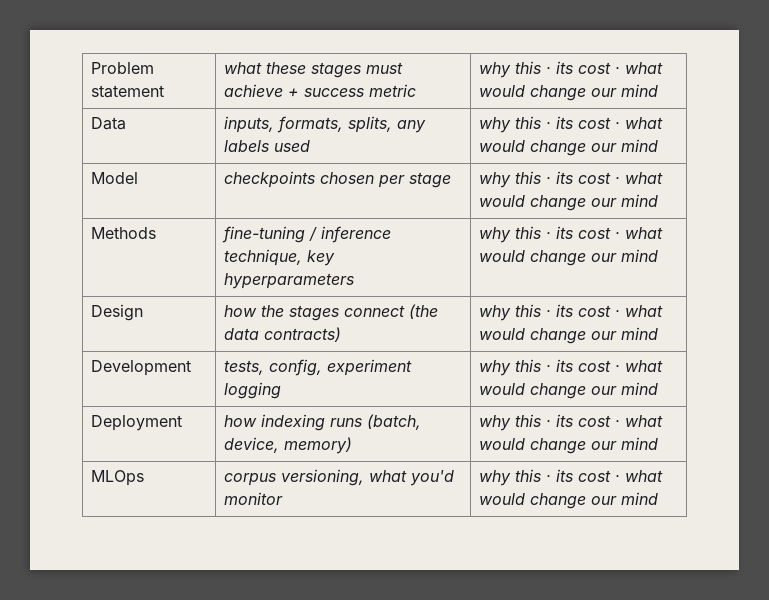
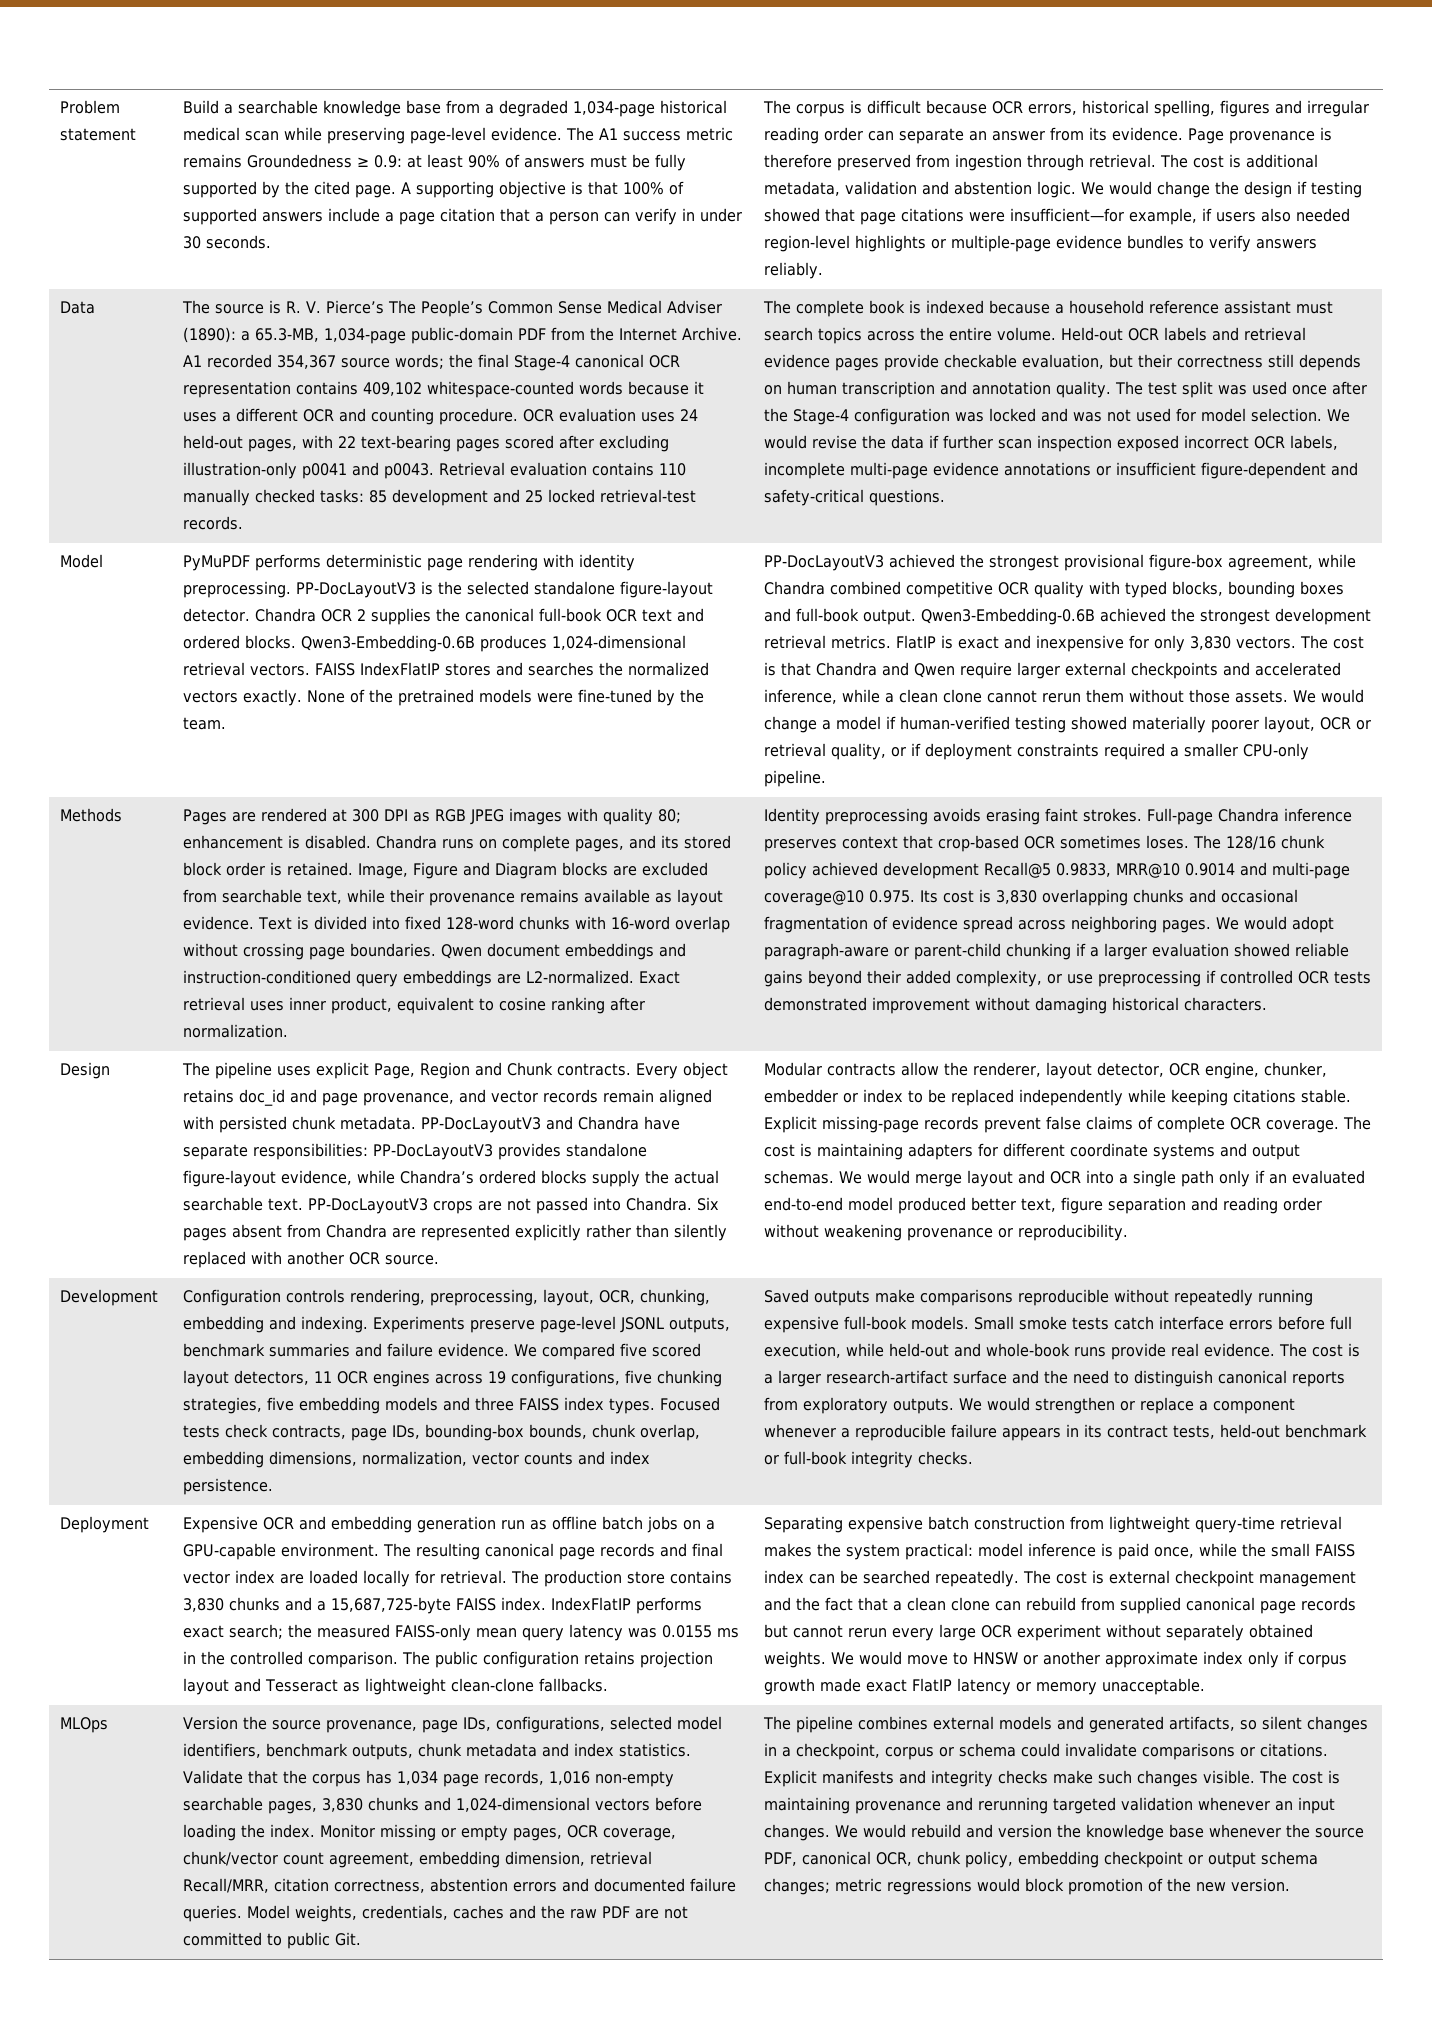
[223,62,403,78] [223,84,416,97] [478,61,663,78] [478,84,658,101] [90,117,126,130] [223,116,426,133] [223,140,310,152] [478,116,663,133] [478,139,658,156] [90,172,138,184] [223,171,451,188] [478,171,663,188] [478,194,658,211] [90,227,156,239] [221,226,391,243] [223,249,335,266] [223,273,354,289] [478,226,663,243] [478,249,658,266] [90,304,143,321] [223,304,438,321] [223,327,341,342] [478,304,663,321] [478,327,658,344] [90,360,191,376] [223,359,412,376] [223,382,281,399] [478,359,663,376] [478,382,658,399] [90,415,182,431] [223,414,421,431] [223,437,352,454] [478,414,663,431] [478,437,658,454] [90,470,144,486] [223,469,454,486] [223,492,283,505] [478,469,663,486] [478,492,658,509] what these stages must achieve + success metric | why this · its cost · what would change our mind // Data | inputs, formats, splits, any labels used | why this · its cost · what would change our mind // Model | checkpoints chosen per stage | why this · its cost · what would change our mind // Methods | fine-tuning / inference technique, key hyperparameters | why this · its cost · what would change our mind // Design | how the stages connect (the data contracts) | why this · its cost · what would change our mind // Development | tests, config, experiment logging | why this · its cost · what would change our mind // Deployment | how indexing runs (batch, device, memory) | why this · its cost · what would change our mind // MLOps | corpus versioning, what you'd monitor | why this · its cost · what would change our mind -> [183,100,728,117] [183,127,734,144] [183,154,687,171] [183,181,685,198] [183,208,743,225] [183,235,272,249] [763,100,1370,117] [764,127,1333,144] [764,154,1319,171] [764,181,1363,198] [764,208,1351,225] [764,235,1318,252] [764,262,824,279] [60,301,96,314] [182,300,723,317] [183,327,743,344] [183,354,681,371] [183,381,705,398] [183,408,699,425] [183,435,670,452] [183,462,687,479] [183,489,697,506] [183,516,244,530] [763,300,1334,317] [764,327,1307,344] [764,354,1362,371] [764,381,1368,398] [764,408,1351,425] [764,435,1339,452] [764,462,1359,479] [764,489,946,506] [60,554,104,568] [183,554,636,571] [183,581,714,598] [183,608,705,625] [183,635,687,652] [183,662,710,676] [183,689,705,706] [183,717,227,730] [764,554,1357,571] [764,581,1345,598] [764,608,1372,625] [764,635,1365,652] [764,662,1342,679] [764,689,1365,704] [764,716,1372,733] [764,743,1310,760] [764,770,827,787] [60,808,123,822] [183,808,682,825] [183,835,732,852] [183,862,709,879] [183,889,724,906] [183,916,731,933] [183,943,687,960] [183,970,681,987] [183,997,646,1014] [183,1024,289,1038] [764,808,1353,825] [764,835,1326,852] [764,862,1351,879] [764,889,1299,906] [764,916,1335,933] [764,943,1350,960] [764,970,1372,987] [764,997,1268,1014] [60,1062,111,1079] [182,1062,729,1079] [183,1089,713,1106] [183,1116,681,1133] [183,1143,648,1160] [183,1170,720,1187] [183,1197,720,1214] [183,1224,728,1241] [183,1251,440,1268] [764,1062,1328,1079] [764,1089,1352,1106] [764,1116,1372,1133] [764,1143,1301,1160] [764,1170,1366,1187] [764,1197,1323,1214] [764,1224,1129,1241] [60,1289,159,1306] [183,1289,711,1306] [183,1316,731,1333] [183,1343,702,1360] [183,1370,723,1387] [183,1397,721,1414] [183,1424,701,1441] [183,1451,651,1468] [183,1478,274,1495] [764,1289,1314,1306] [764,1316,1353,1333] [764,1343,1361,1360] [764,1370,1346,1387] [764,1397,1296,1414] [764,1424,1368,1441] [764,1451,974,1468] [60,1516,150,1533] [183,1516,716,1533] [183,1543,724,1560] [183,1570,733,1587] [183,1597,703,1614] [183,1624,740,1641] [183,1651,714,1668] [183,1678,609,1695] [764,1516,1343,1533] [764,1543,1356,1560] [764,1570,1357,1587] [764,1597,1357,1614] [764,1624,1314,1641] [764,1651,1348,1668] [764,1678,1206,1695] [60,1717,109,1733] [183,1716,723,1733] [183,1743,692,1760] [183,1770,675,1787] [183,1797,703,1814] [183,1824,677,1841] [183,1851,653,1868] [183,1878,737,1893] [183,1905,689,1922] [183,1932,362,1949] [763,1716,1369,1733] [764,1743,1329,1760] [764,1770,1341,1787] [764,1797,1336,1814] [764,1824,1365,1841] [764,1851,1319,1868] [764,1878,1291,1895] Build a searchable knowledge base from a degraded 1,034-page historical medical scan while preserving page-level evidence. The A1 success metric remains Groundedness ≥ 0.9: at least 90% of answers must be fully supported by the cited page. A supporting objective is that 100% of supported answers include a page citation that a person can verify in under 30 seconds. | The corpus is difficult because OCR errors, historical spelling, figures and irregular reading order can separate an answer from its evidence. Page provenance is therefore preserved from ingestion through retrieval. The cost is additional metadata, validation and abstention logic. We would change the design if testing showed that page citations were insufficient—for example, if users also needed region-level highlights or multiple-page evidence bundles to verify answers reliably. // Data | The source is R. V. Pierce’s The People’s Common Sense Medical Adviser (1890): a 65.3-MB, 1,034-page public-domain PDF from the Internet Archive. A1 recorded 354,367 source words; the final Stage-4 canonical OCR representation contains 409,102 whitespace-counted words because it uses a different OCR and counting procedure. OCR evaluation uses 24 held-out pages, with 22 text-bearing pages scored after excluding illustration-only p0041 and p0043. Retrieval evaluation contains 110 manually checked tasks: 85 development and 25 locked retrieval-test records. | The complete book is indexed because a household reference assistant must search topics across the entire volume. Held-out OCR labels and retrieval evidence pages provide checkable evaluation, but their correctness still depends on human transcription and annotation quality. The test split was used once after the Stage-4 configuration was locked and was not used for model selection. We would revise the data if further scan inspection exposed incorrect OCR labels, incomplete multi-page evidence annotations or insufficient figure-dependent and safety-critical questions. // Model | PyMuPDF performs deterministic page rendering with identity preprocessing. PP-DocLayoutV3 is the selected standalone figure-layout detector. Chandra OCR 2 supplies the canonical full-book OCR text and ordered blocks. Qwen3-Embedding-0.6B produces 1,024-dimensional retrieval vectors. FAISS IndexFlatIP stores and searches the normalized vectors exactly. None of the pretrained models were fine-tuned by the team. | PP-DocLayoutV3 achieved the strongest provisional figure-box agreement, while Chandra combined competitive OCR quality with typed blocks, bounding boxes and full-book output. Qwen3-Embedding-0.6B achieved the strongest development retrieval metrics. FlatIP is exact and inexpensive for only 3,830 vectors. The cost is that Chandra and Qwen require larger external checkpoints and accelerated inference, while a clean clone cannot rerun them without those assets. We would change a model if human-verified testing showed materially poorer layout, OCR or retrieval quality, or if deployment constraints required a smaller CPU-only pipeline. // Methods | Pages are rendered at 300 DPI as RGB JPEG images with quality 80; enhancement is disabled. Chandra runs on complete pages, and its stored block order is retained. Image, Figure and Diagram blocks are excluded from searchable text, while their provenance remains available as layout evidence. Text is divided into fixed 128-word chunks with 16-word overlap without crossing page boundaries. Qwen document embeddings and instruction-conditioned query embeddings are L2-normalized. Exact retrieval uses inner product, equivalent to cosine ranking after normalization. | Identity preprocessing avoids erasing faint strokes. Full-page Chandra inference preserves context that crop-based OCR sometimes loses. The 128/16 chunk policy achieved development Recall@5 0.9833, MRR@10 0.9014 and multi-page coverage@10 0.975. Its cost is 3,830 overlapping chunks and occasional fragmentation of evidence spread across neighboring pages. We would adopt paragraph-aware or parent-child chunking if a larger evaluation showed reliable gains beyond their added complexity, or use preprocessing if controlled OCR tests demonstrated improvement without damaging historical characters. // Design | The pipeline uses explicit Page, Region and Chunk contracts. Every object retains doc_id and page provenance, and vector records remain aligned with persisted chunk metadata. PP-DocLayoutV3 and Chandra have separate responsibilities: PP-DocLayoutV3 provides standalone figure-layout evidence, while Chandra’s ordered blocks supply the actual searchable text. PP-DocLayoutV3 crops are not passed into Chandra. Six pages absent from Chandra are represented explicitly rather than silently replaced with another OCR source. | Modular contracts allow the renderer, layout detector, OCR engine, chunker, embedder or index to be replaced independently while keeping citations stable. Explicit missing-page records prevent false claims of complete OCR coverage. The cost is maintaining adapters for different coordinate systems and output schemas. We would merge layout and OCR into a single path only if an evaluated end-to-end model produced better text, figure separation and reading order without weakening provenance or reproducibility. // Development | Configuration controls rendering, preprocessing, layout, OCR, chunking, embedding and indexing. Experiments preserve page-level JSONL outputs, benchmark summaries and failure evidence. We compared five scored layout detectors, 11 OCR engines across 19 configurations, five chunking strategies, five embedding models and three FAISS index types. Focused tests check contracts, page IDs, bounding-box bounds, chunk overlap, embedding dimensions, normalization, vector counts and index persistence. | Saved outputs make comparisons reproducible without repeatedly running expensive full-book models. Small smoke tests catch interface errors before full execution, while held-out and whole-book runs provide real evidence. The cost is a larger research-artifact surface and the need to distinguish canonical reports from exploratory outputs. We would strengthen or replace a component whenever a reproducible failure appears in its contract tests, held-out benchmark or full-book integrity checks. // Deployment | Expensive OCR and embedding generation run as offline batch jobs on a GPU-capable environment. The resulting canonical page records and final vector index are loaded locally for retrieval. The production store contains 3,830 chunks and a 15,687,725-byte FAISS index. IndexFlatIP performs exact search; the measured FAISS-only mean query latency was 0.0155 ms in the controlled comparison. The public configuration retains projection layout and Tesseract as lightweight clean-clone fallbacks. | Separating expensive batch construction from lightweight query-time retrieval makes the system practical: model inference is paid once, while the small FAISS index can be searched repeatedly. The cost is external checkpoint management and the fact that a clean clone can rebuild from supplied canonical page records but cannot rerun every large OCR experiment without separately obtained weights. We would move to HNSW or another approximate index only if corpus growth made exact FlatIP latency or memory unacceptable. // MLOps | Version the source provenance, page IDs, configurations, selected model identifiers, benchmark outputs, chunk metadata and index statistics. Validate that the corpus has 1,034 page records, 1,016 non-empty searchable pages, 3,830 chunks and 1,024-dimensional vectors before loading the index. Monitor missing or empty pages, OCR coverage, chunk/vector count agreement, embedding dimension, retrieval Recall/MRR, citation correctness, abstention errors and documented failure queries. Model weights, credentials, caches and the raw PDF are not committed to public Git. | The pipeline combines external models and generated artifacts, so silent changes in a checkpoint, corpus or schema could invalidate comparisons or citations. Explicit manifests and integrity checks make such changes visible. The cost is maintaining provenance and rerunning targeted validation whenever an input changes. We would rebuild and version the knowledge base whenever the source PDF, canonical OCR, chunk policy, embedding checkpoint or output schema changes; metric regressions would block promotion of the new version.

